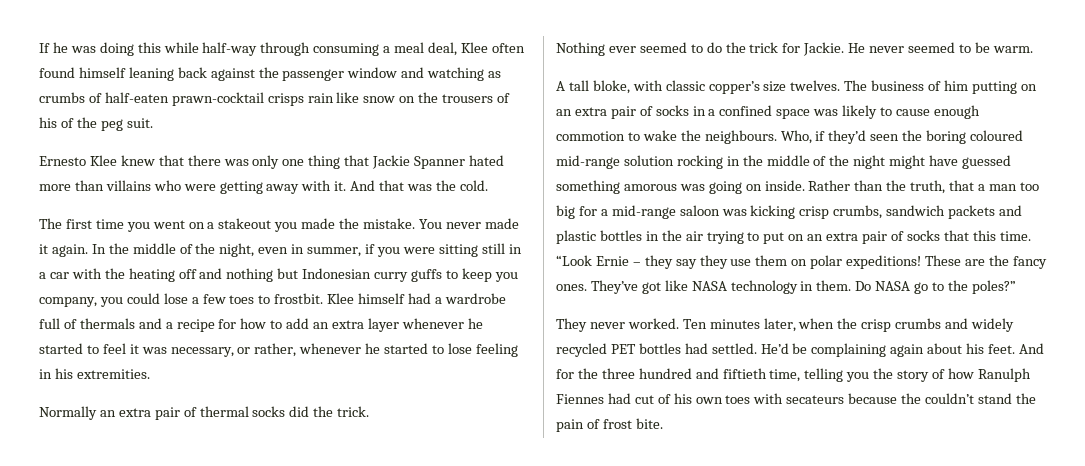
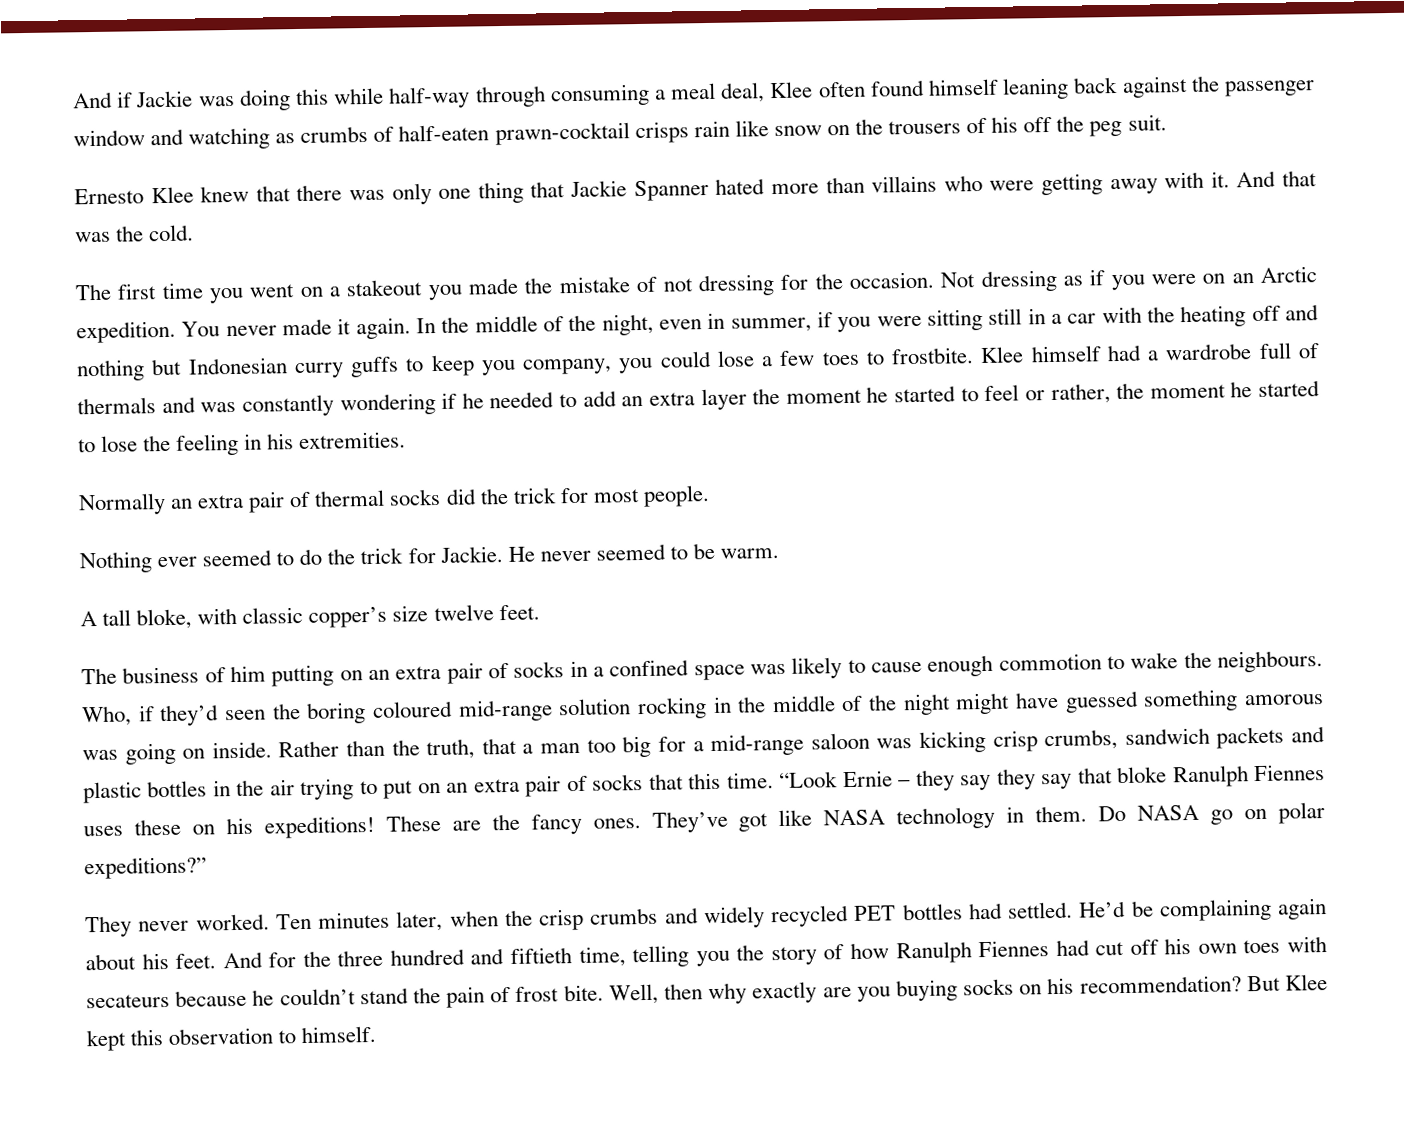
[39,42,68,53] If he -> [73,90,194,109] And if Jackie
[60,118,74,128] of -> [1023,116,1053,133] off
[363,218,416,229] mistake. -> [558,266,1317,297] [76,320,176,344] mistake of not dressing for the occasion. Not dressing as if you were on an Arctic expedition.
[274,293,324,304] frostbit. -> [891,347,975,365] frostbite.
[165,318,267,332] a recipe for how -> [200,391,555,417] was constantly wondering if he needed
[401,318,464,329] whenever -> [752,387,862,405] the moment
[129,343,362,357] it was necessary, or rather, whenever -> [1024,382,1226,404] or rather, the moment
(472, 348) none -> [143,434,172,452] the
[337,406,370,417] trick. -> [512,485,710,507] trick for most people.
[790,80,841,91] twelves. -> [433,604,540,622] twelve feet. //
[730,255,843,269] use them on polar -> [1041,764,1326,790] [83,817,253,837] say that bloke Ranulph Fiennes uses these on his
[932,280,1016,294] to the poles?” -> [1244,802,1326,824] [84,856,207,880] on polar expeditions?”
[657,394,671,404] of -> [1129,939,1159,955] off
[901,393,922,404] the -> [252,989,275,1006] he
(663, 423) none -> [608,974,1328,1005] [86,1025,377,1052] Well, then why exactly are you buying socks on his recommendation? But Klee kept this observation to himself.

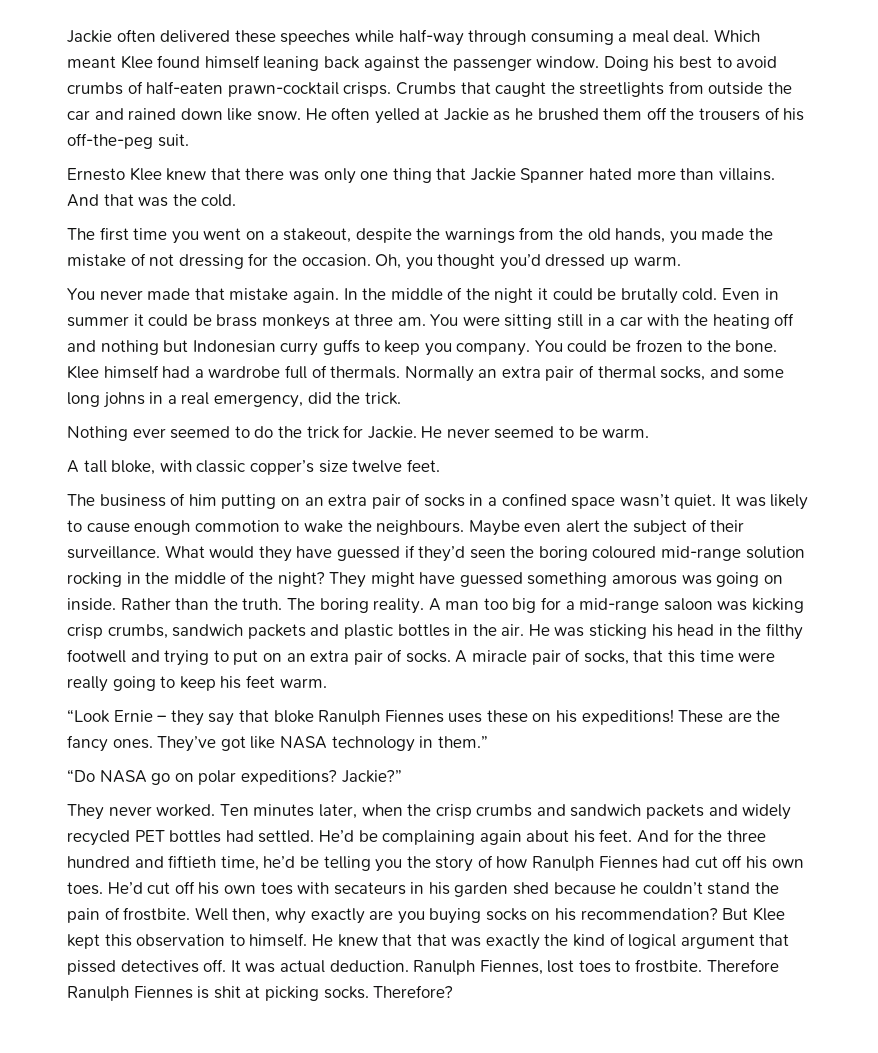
[73,88,329,111] And if Jackie was doing this -> [67,29,351,45] Jackie often delivered these speeches
[720,81,866,103] deal, Klee often -> [673,29,761,43] [67,55,153,69] deal. Which meant Klee
[73,120,850,150] window and watching as crumbs of half-eaten prawn-cocktail crisps rain like snow on -> [536,56,778,71] [67,81,793,97] [67,107,667,124] window. Doing his best to avoid crumbs of half-eaten prawn-cocktail crisps. Crumbs that caught the streetlights from outside the car and rained down like snow. He often yelled at Jackie as he brushed them off
[1023,115,1123,137] off the peg -> [67,133,153,149] off-the-peg
[871,171,1230,196] villains who were getting away with it. -> [718,168,775,181] villains.
[346,279,424,297] stakeout -> [283,227,666,243] stakeout, despite the warnings from the old hands,
[940,266,1317,293] [76,320,176,344] Not dressing as if you were on an Arctic expedition. -> [375,254,681,270] Oh, you thought you’d dressed up warm. //
[337,318,352,335] it -> [194,288,289,301] that mistake
[601,311,872,336] night, even in summer, if you -> [494,288,779,304] [67,314,459,330] night it could be brutally cold. Even in summer it could be brass monkeys at three am. You
[522,347,975,375] company, you could lose a few toes to frostbite. -> [456,339,778,356] company. You could be frozen to the bone.
[77,380,1320,417] [78,431,407,456] thermals and was constantly wondering if he needed to add an extra layer the moment he started to feel or rather, the moment he started to lose the feeling in his extremities. // -> [330,366,401,379] thermals.
[389,485,710,507] socks did the trick for most people. -> [660,366,785,381] [67,392,401,408] socks, and some long johns in a real emergency, did the trick.
(745, 672) none -> [619,494,732,509] wasn’t quiet. It
[82,705,132,727] Who, -> [468,519,745,536] [67,545,400,562] Maybe even alert the subject of their surveillance. What would they have guessed
[902,693,951,716] night -> [277,572,367,588] night? They
[426,737,534,760] truth, that a -> [242,598,441,614] truth. The boring reality. A
[269,779,295,796] air -> [501,623,804,640] [67,649,160,663] air. He was sticking his head in the filthy footwell and
[592,772,774,791] socks that this time. -> [405,649,776,665] [67,675,327,692] socks. A miracle pair of socks, that this time were really going to keep his feet warm. //
[996,768,1073,790] they say -> (235, 719) none
[1035,805,1127,823] them. Do -> [437,736,488,748] [67,769,95,782] them.” // “Do
[84,856,207,880] expeditions?” -> [240,770,402,785] expeditions? Jackie?”
(699, 915) none -> [570,804,738,819] sandwich packets and
(626, 956) none -> [263,856,319,868] he’d be
[1243,936,1327,954] [86,993,170,1009] toes with secateurs -> [67,881,550,897] toes. He’d cut off his own toes with secateurs in his garden shed
[515,983,703,1005] frost bite. Well, then -> [123,907,271,923] frostbite. Well then,
(377, 1034) none -> [311,933,790,950] [67,959,779,975] [67,985,454,1001] He knew that that was exactly the kind of logical argument that pissed detectives off. It was actual deduction. Ranulph Fiennes, lost toes to frostbite. Therefore Ranulph Fiennes is shit at picking socks. Therefore?

